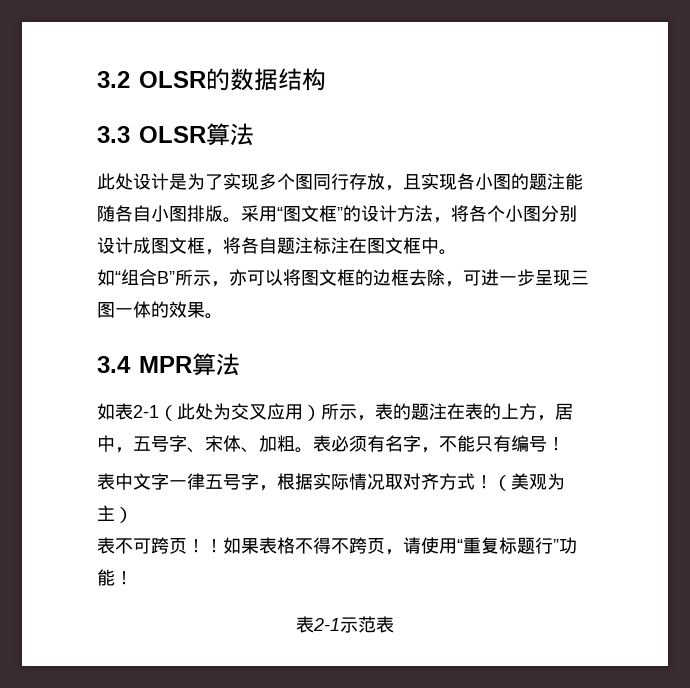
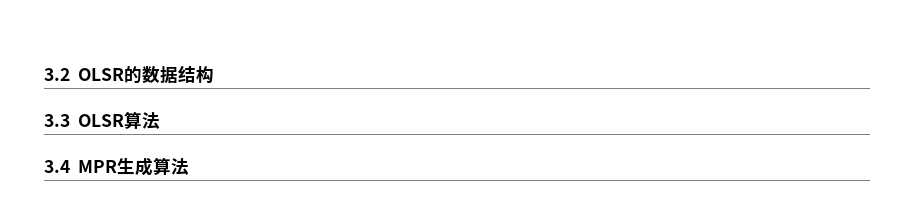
[97,173,583,191] [97,205,577,223] [97,237,457,255] [97,269,589,287] [97,301,223,319] // 此处设计是为了实现多个图同行存放，且实现各小图的题注能随各自小图排版。采用“图文框”的设计方法，将各个小图分别设计成图文框，将各自题注标注在图文框中。 // 如“组合B”所示，亦可以将图文框的边框去除，可进一步呈现三图一体的效果。 -> (160, 120) none
[192,353,240,376] [97,403,573,421] [97,435,565,453] [97,473,565,491] [97,505,133,523] [97,537,577,555] [97,569,133,586] [296,616,394,633] 算法 // 如表2-1（此处为交叉应用）所示，表的题注在表的上方，居中，五号字、宋体、加粗。表必须有名字，不能只有编号！ // 表中文字一律五号字，根据实际情况取对齐方式！（美观为主） // 表不可跨页！！如果表格不得不跨页，请使用“重复标题行”功能！ // 表2-1示范表 -> [117,157,189,176] 生成算法

